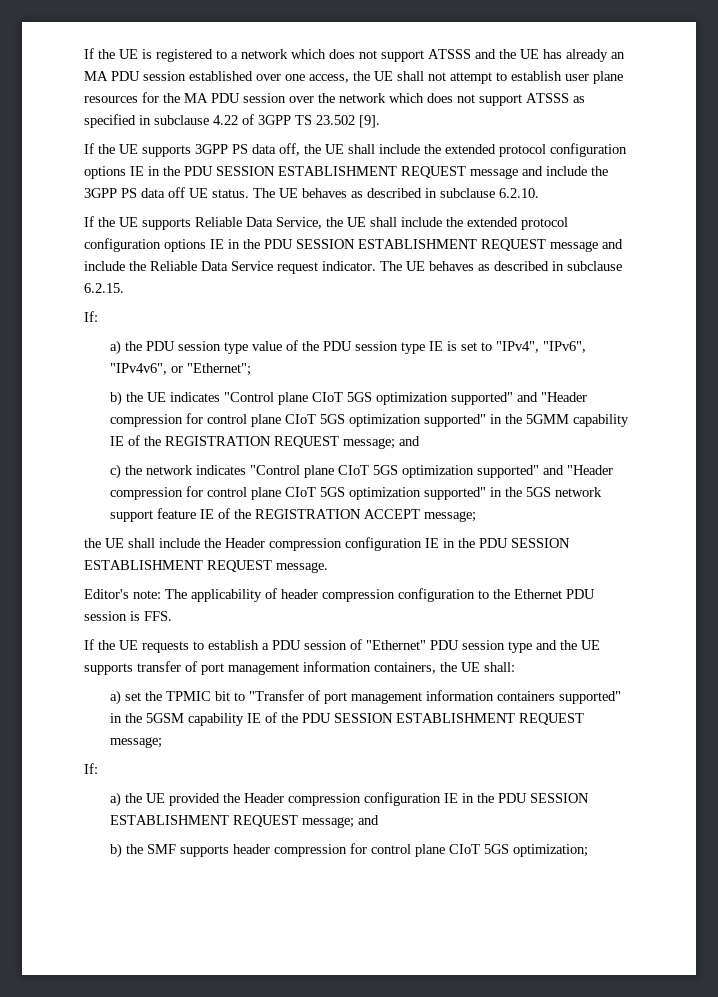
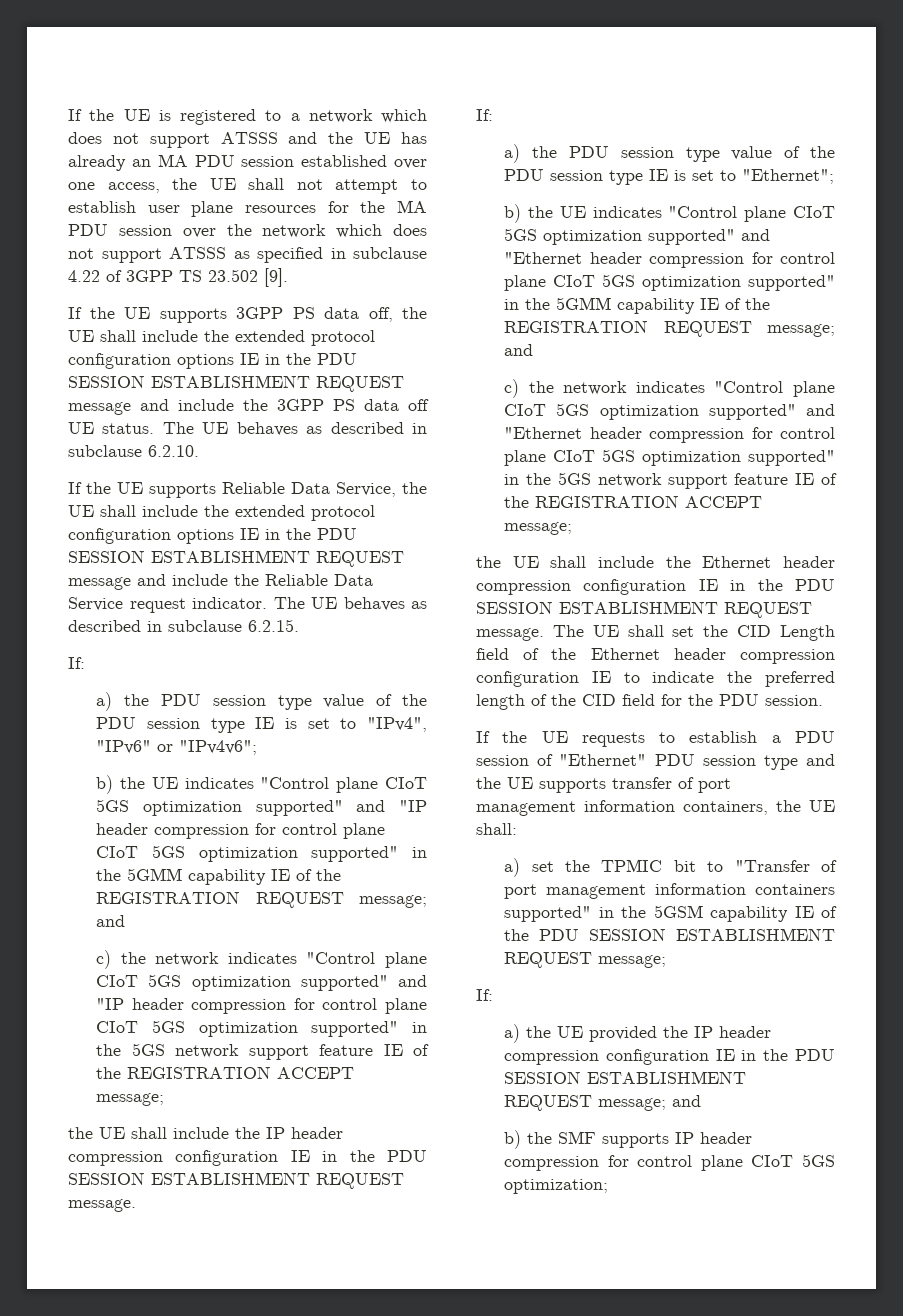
[542,341,586,353] [109,363,251,376] "IPv6", "IPv4v6", or "Ethernet"; -> [96,740,258,755] "IPv6" or "IPv4v6";
[540,392,587,402] "Header -> [399,800,427,812] [96,823,149,835] "IP header
[566,465,613,475] "Header -> [96,998,184,1010] "IP header
[225,538,265,548] Header -> [266,1127,343,1139] IP header
[84,588,595,602] [84,611,172,621] Editor's note: The applicability of header compression configuration to the Ethernet PDU session is FFS. -> [476,109,493,121] [504,144,835,163] [504,169,835,185] [504,204,835,223] [504,228,771,245] [504,252,835,268] [504,274,835,291] [504,297,771,314] [504,320,835,337] [504,344,534,356] [504,379,835,398] [504,403,835,420] [504,427,835,443] [504,449,835,466] [504,472,837,489] [504,495,763,508] [504,522,573,535] [476,556,835,568] [476,579,835,595] [476,601,812,618] [476,625,835,641] [476,648,835,664] [476,671,835,687] [476,694,823,710] If: // a) the PDU session type value of the PDU session type IE is set to "Ethernet"; // b) the UE indicates "Control plane CIoT 5GS optimization supported" and "Ethernet header compression for control plane CIoT 5GS optimization supported" in the 5GMM capability IE of the REGISTRATION REQUEST message; and // c) the network indicates "Control plane CIoT 5GS optimization supported" and "Ethernet header compression for control plane CIoT 5GS optimization supported" in the 5GS network support feature IE of the REGISTRATION ACCEPT message; // the UE shall include the Ethernet header compression configuration IE in the PDU SESSION ESTABLISHMENT REQUEST message. The UE shall set the CID Length field of the Ethernet header compression configuration IE to indicate the preferred length of the CID field for the PDU session.
[243,793,284,803] Header -> [694,1026,772,1038] IP header
(229, 851) none -> [675,1132,695,1144] IP

